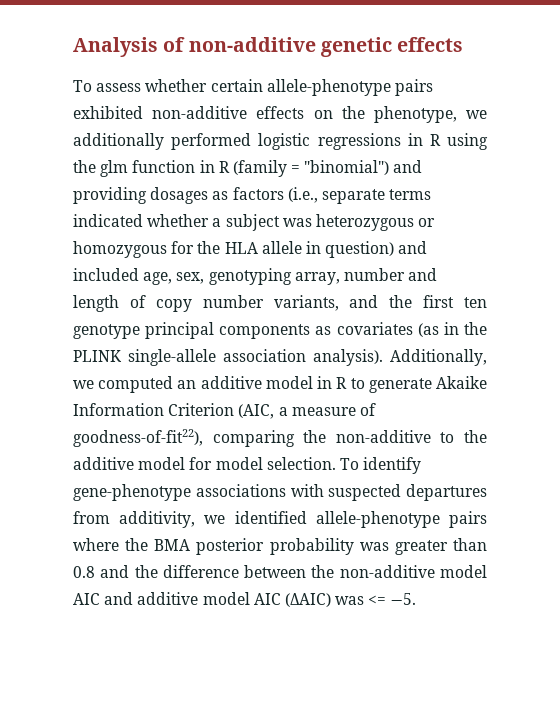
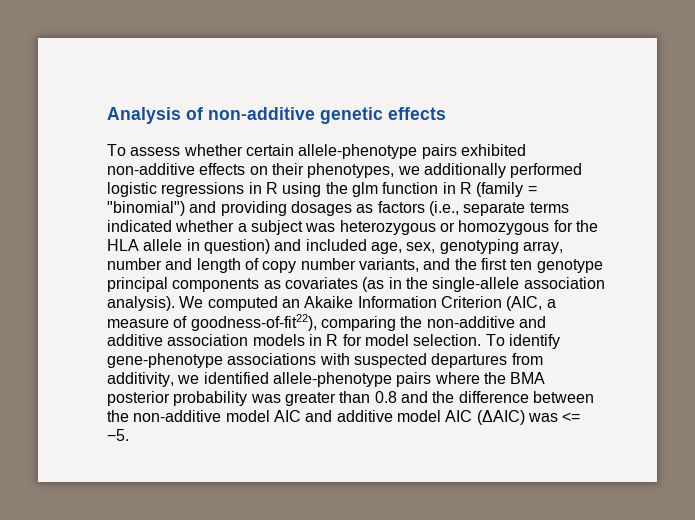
[341,106,457,123] the phenotype, -> [271,163,395,178] their phenotypes,
[73,350,122,362] PLINK -> (428, 283) none
[390,349,487,366] [73,376,432,393] Additionally, we computed an additive model in R to generate -> [179,296,300,311] We computed an
[440,430,488,443] [73,457,186,470] to the additive model -> [518,316,546,328] [107,334,339,346] and additive association models in R

